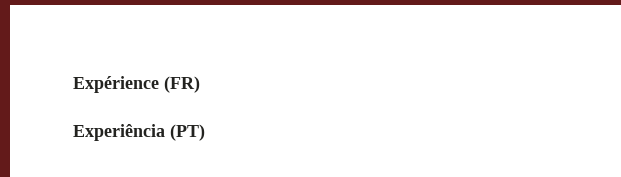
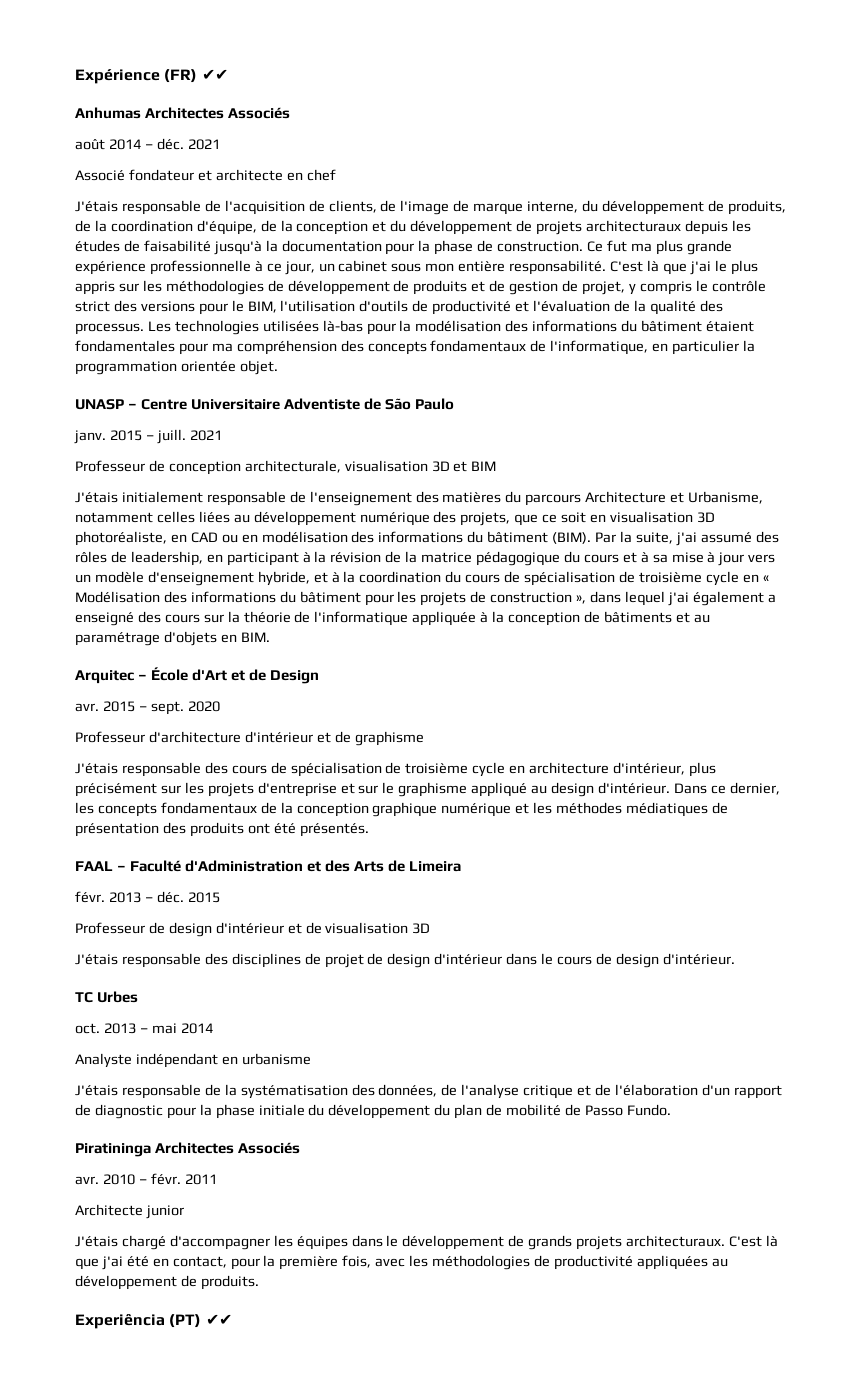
(200, 84) none -> [201,69,228,80] [75,107,291,119] [75,138,220,150] [75,169,336,181] [75,200,786,215] [75,220,751,235] [75,240,732,255] [75,260,758,275] [75,280,766,295] [75,300,723,315] [75,320,754,335] [75,340,756,355] [75,360,278,375] [75,398,455,410] [74,429,222,444] [75,460,497,475] [75,491,764,506] [75,511,715,526] [75,531,779,546] [75,551,776,566] [75,571,769,586] [75,591,776,606] [75,611,710,626] [75,631,270,646] [75,667,320,684] [75,701,220,715] [75,731,424,746] [75,762,716,777] [75,782,780,797] [75,802,728,817] [75,822,369,837] [75,860,462,872] [75,891,220,903] [75,922,431,937] [75,953,735,968] [75,991,139,1003] [75,1023,213,1034] [75,1053,311,1068] [75,1084,782,1099] [75,1104,671,1119] [75,1142,301,1157] [75,1173,217,1185] [75,1204,184,1219] [75,1235,778,1250] [75,1255,728,1270] [75,1275,259,1290] ✔✔ // Anhumas Architectes Associés // août 2014 – déc. 2021 // Associé fondateur et architecte en chef // J'étais responsable de l'acquisition de clients, de l'image de marque interne, du développement de produits, de la coordination d'équipe, de la conception et du développement de projets architecturaux depuis les études de faisabilité jusqu'à la documentation pour la phase de construction. Ce fut ma plus grande expérience professionnelle à ce jour, un cabinet sous mon entière responsabilité. C'est là que j'ai le plus appris sur les méthodologies de développement de produits et de gestion de projet, y compris le contrôle strict des versions pour le BIM, l'utilisation d'outils de productivité et l'évaluation de la qualité des processus. Les technologies utilisées là-bas pour la modélisation des informations du bâtiment étaient fondamentales pour ma compréhension des concepts fondamentaux de l'informatique, en particulier la programmation orientée objet. // UNASP – Centre Universitaire Adventiste de São Paulo // janv. 2015 – juill. 2021 // Professeur de conception architecturale, visualisation 3D et BIM // J'étais initialement responsable de l'enseignement des matières du parcours Architecture et Urbanisme, notamment celles liées au développement numérique des projets, que ce soit en visualisation 3D photoréaliste, en CAD ou en modélisation des informations du bâtiment (BIM). Par la suite, j'ai assumé des rôles de leadership, en participant à la révision de la matrice pédagogique du cours et à sa mise à jour vers un modèle d'enseignement hybride, et à la coordination du cours de spécialisation de troisième cycle en « Modélisation des informations du bâtiment pour les projets de construction », dans lequel j'ai également a enseigné des cours sur la théorie de l'informatique appliquée à la conception de bâtiments et au paramétrage d'objets en BIM. // Arquitec – École d'Art et de Design // avr. 2015 – sept. 2020 // Professeur d'architecture d'intérieur et de graphisme // J'étais responsable des cours de spécialisation de troisième cycle en architecture d'intérieur, plus précisément sur les projets d'entreprise et sur le graphisme appliqué au design d'intérieur. Dans ce dernier, les concepts fondamentaux de la conception graphique numérique et les méthodes médiatiques de présentation des produits ont été présentés. // FAAL – Faculté d'Administration et des Arts de Limeira // févr. 2013 – déc. 2015 // Professeur de design d'intérieur et de visualisation 3D // J'étais responsable des disciplines de projet de design d'intérieur dans le cours de design d'intérieur. // TC Urbes // oct. 2013 – mai 2014 // Analyste indépendant en urbanisme // J'étais responsable de la systématisation des données, de l'analyse critique et de l'élaboration d'un rapport de diagnostic pour la phase initiale du développement du plan de mobilité de Passo Fundo. // Piratininga Architectes Associés // avr. 2010 – févr. 2011 // Architecte junior // J'étais chargé d'accompagner les équipes dans le développement de grands projets architecturaux. C'est là que j'ai été en contact, pour la première fois, avec les méthodologies de productivité appliquées au développement de produits.
(205, 132) none -> [205,1314,232,1325] ✔✔

